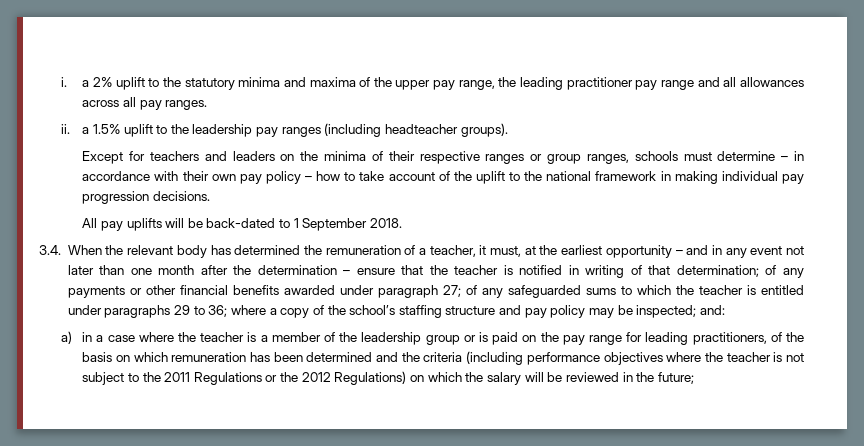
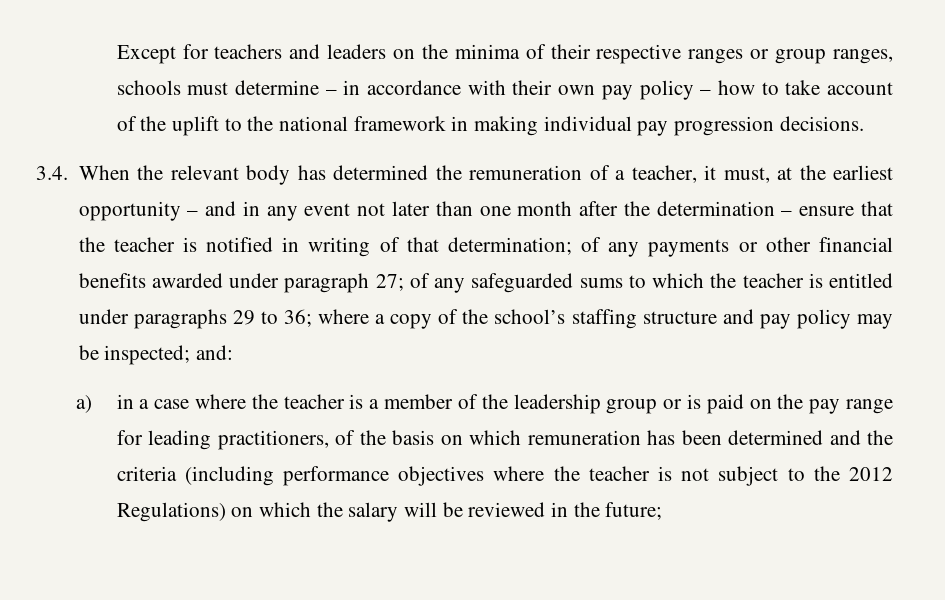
[60,77,804,90] [82,97,208,110] [60,123,508,137] i. a 2% uplift to the statutory minima and maxima of the upper pay range, the leading practitioner pay range and all allowances across all pay ranges. // ii. a 1.5% uplift to the leadership pay ranges (including headteacher groups). // -> (116, 54) none
[82,218,403,231] // All pay uplifts will be back-dated to 1 September 2018. -> (864, 123) none
[164,372,299,385] 2011 Regulations or the -> (840, 473) none

